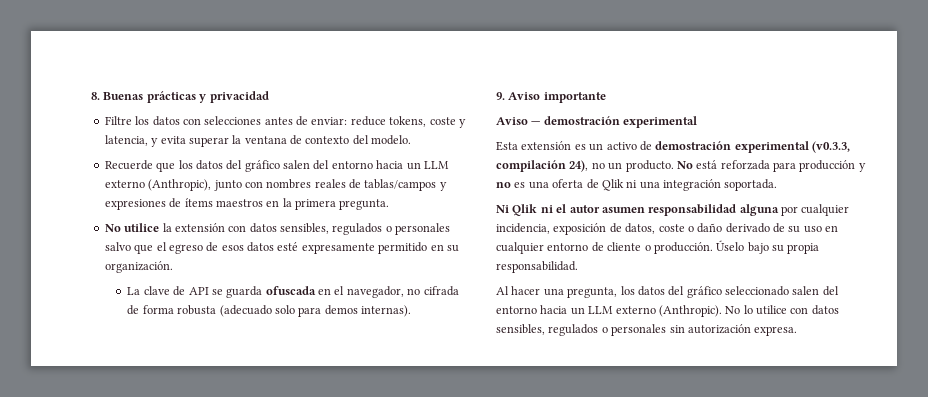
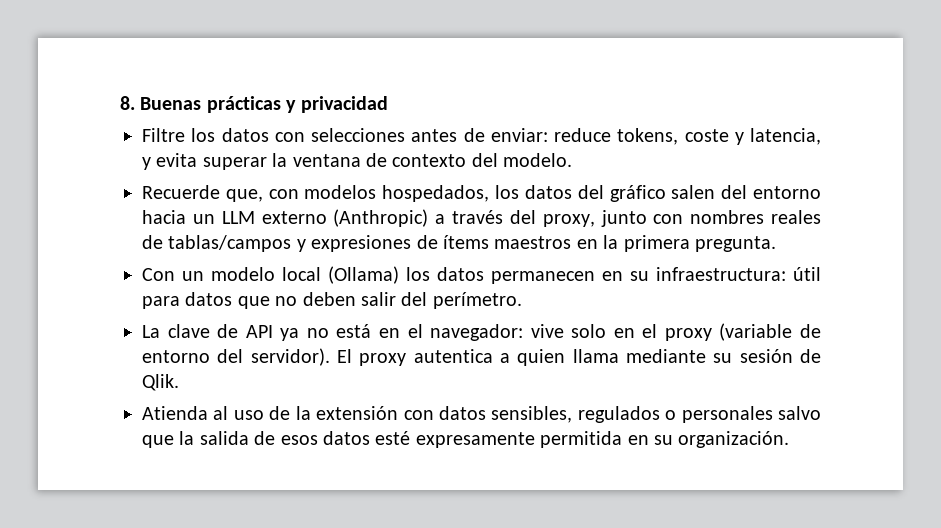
[156,162,176,172] que -> [225,185,490,202] que, con modelos hospedados,
[148,179,212,191] (Anthropic), -> [333,209,595,227] (Anthropic) a través del proxy,
[104,223,160,232] No utilice -> [142,266,821,284] [142,292,522,309] [142,323,821,341] [142,348,822,366] [142,374,179,391] [142,406,291,420] Con un modelo local (Ollama) los datos permanecen en su infraestructura: útil para datos que no deben salir del perímetro. // La clave de API ya no está en el navegador: vive solo en el proxy (variable de entorno del servidor). El proxy autentica a quien llama mediante su sesión de Qlik. // Atienda al uso de
[156,242,203,254] el egreso -> [179,431,249,445] la salida
[378,242,428,254] permitido -> [540,431,623,448] permitida
[127,286,459,298] [127,305,412,317] [496,92,606,103] [496,116,698,128] [496,141,850,153] [496,160,866,172] [496,179,778,191] [496,204,850,216] [496,223,839,235] [496,240,820,254] [496,261,578,273] [496,286,839,298] [496,305,839,317] [496,324,798,336] // La clave de API se guarda ofuscada en el navegador, no cifrada de forma robusta (adecuado solo para demos internas). // 9. Aviso importante // Aviso — demostración experimental // Esta extensión es un activo de demostración experimental (v0.3.3, compilación 24), no un producto. No está reforzada para producción y no es una oferta de Qlik ni una integración soportada. // Ni Qlik ni el autor asumen responsabilidad alguna por cualquier incidencia, exposición de datos, coste o daño derivado de su uso en cualquier entorno de cliente o producción. Úselo bajo su propia responsabilidad. // Al hacer una pregunta, los datos del gráfico seleccionado salen del entorno hacia un LLM externo (Anthropic). No lo utilice con datos sensibles, regulados o personales sin autorización expresa. -> (790, 439) none

